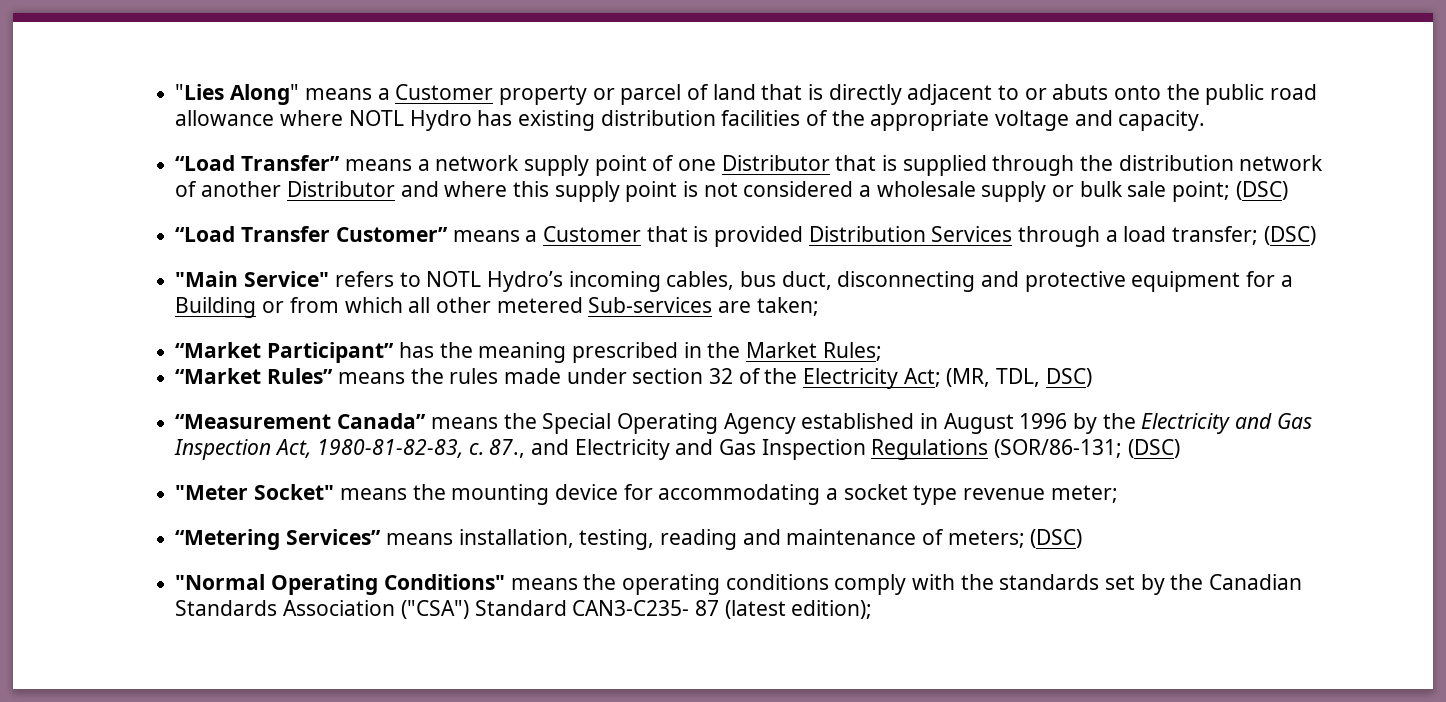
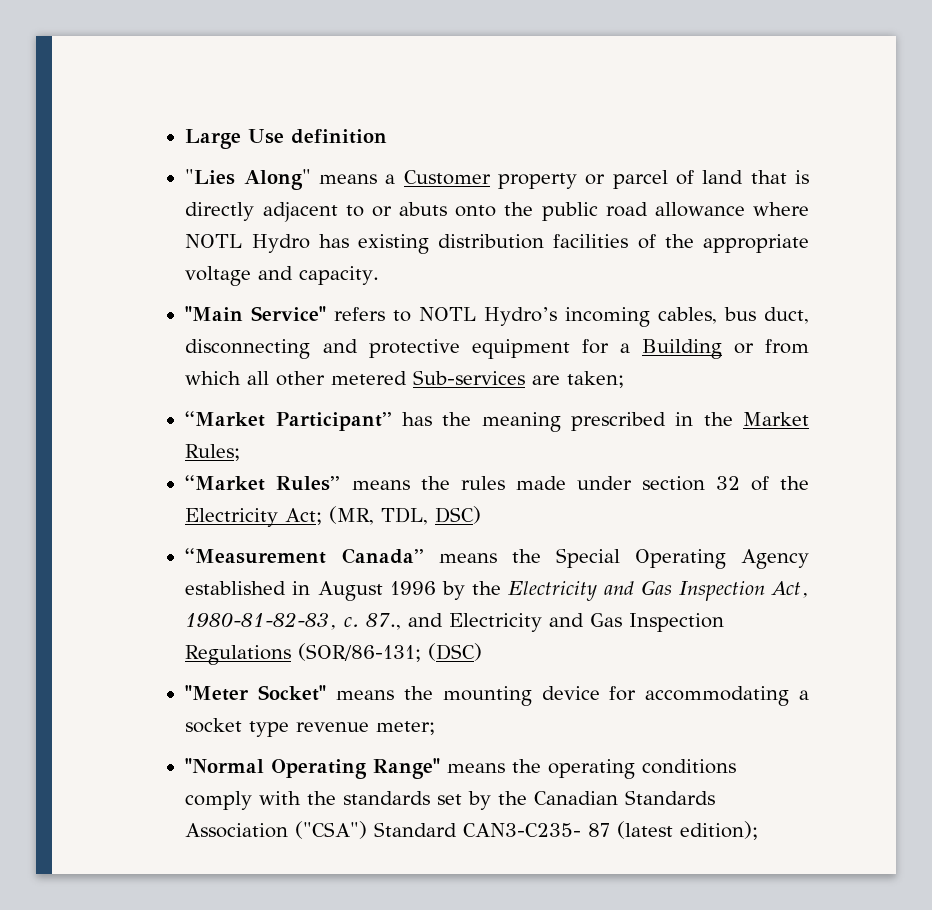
(175, 92) none -> [185,129,388,149] Large Use definition //
[175,155,1324,176] [175,181,1288,202] [175,226,1316,247] // “Load Transfer” means a network supply point of one Distributor that is supplied through the distribution network of another Distributor and where this supply point is not considered a wholesale supply or bulk sale point; (DSC) // “Load Transfer Customer” means a Customer that is provided Distribution Services through a load transfer; (DSC) -> (380, 275) none
[175,529,1083,550] // “Metering Services” means installation, testing, reading and maintenance of meters; (DSC) -> (436, 728) none
[383,574,505,590] Conditions" -> [373,758,441,779] Range"

